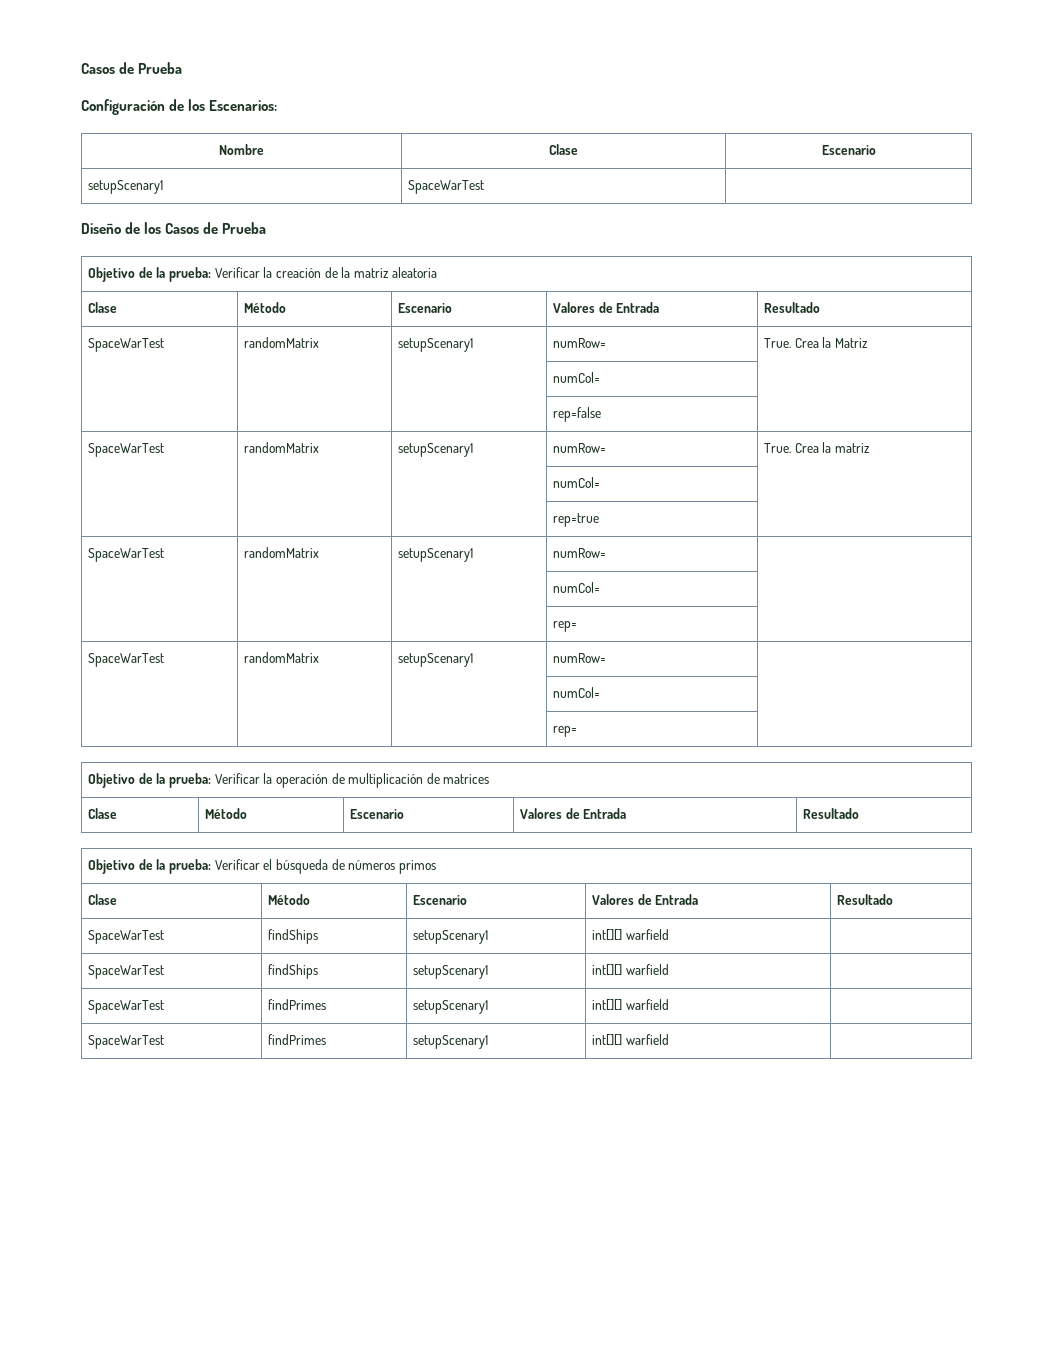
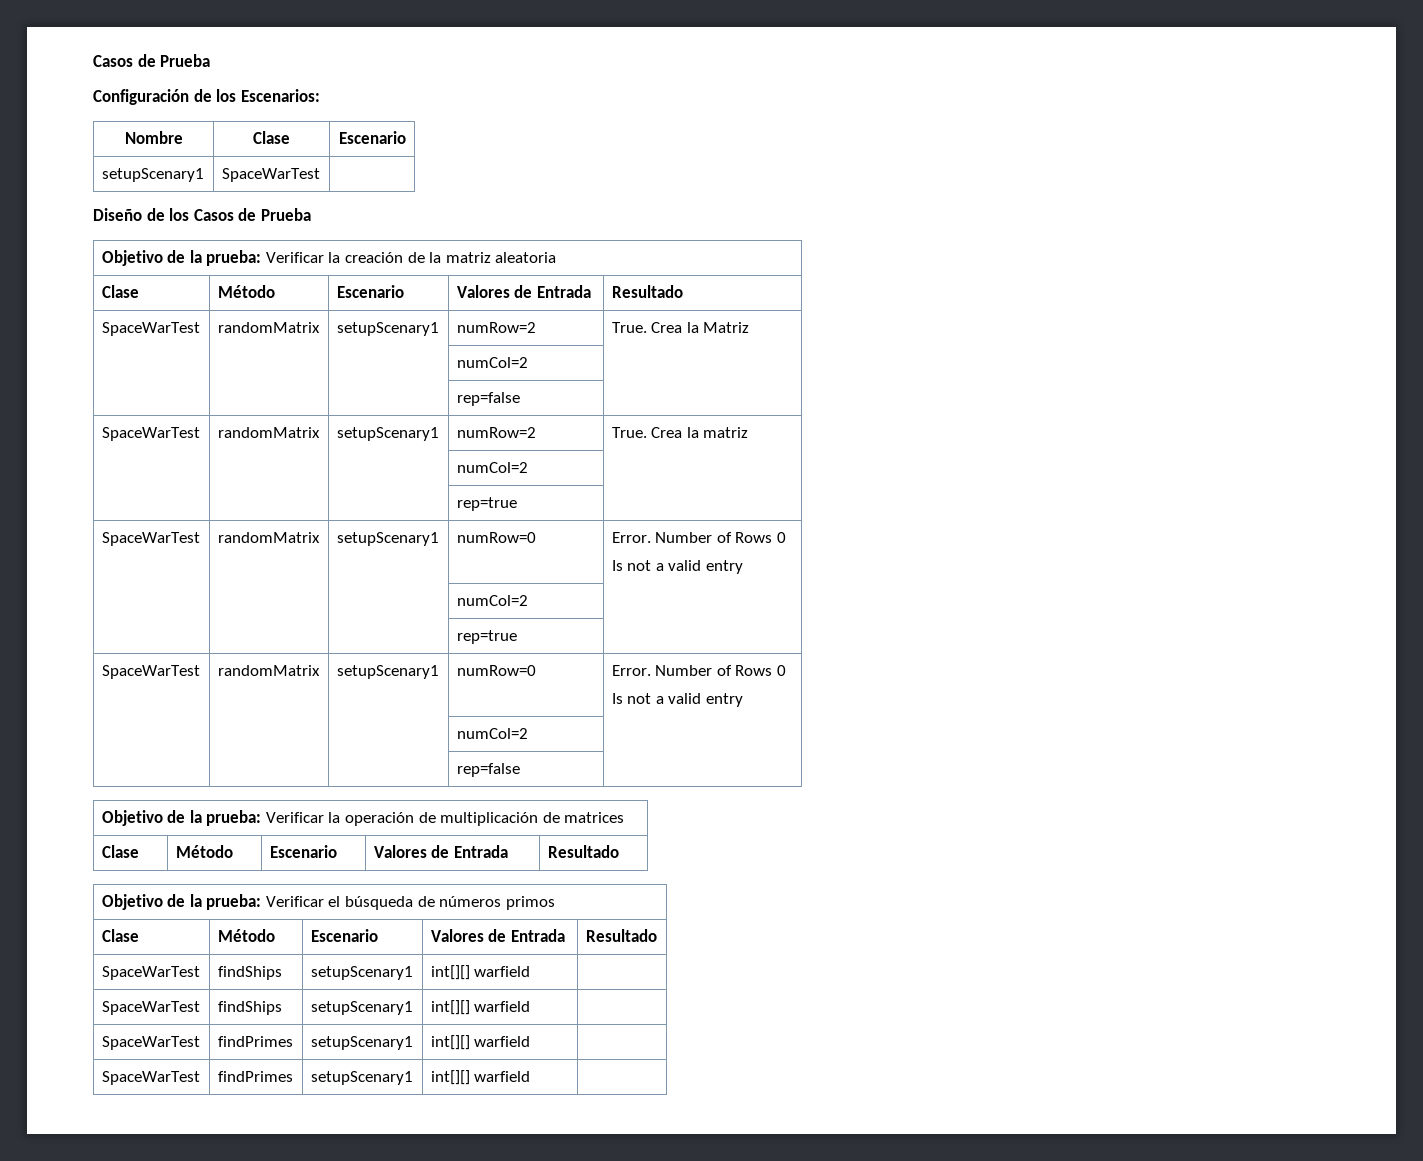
[553,338,607,348] numRow= -> [456,322,536,333] numRow=2
[553,372,601,383] numCol= -> [456,357,528,368] numCol=2
[553,443,607,453] numRow= -> [456,427,536,438] numRow=2
[553,477,601,488] [553,513,600,527] [88,548,165,562] [244,547,320,558] [398,548,474,562] [553,548,607,558] [553,582,601,593] [553,621,578,632] [88,653,165,667] [244,652,320,663] [398,653,474,667] [553,653,607,663] [553,687,601,698] [553,726,578,737] numCol= | // | | | rep=true | // SpaceWarTest | randomMatrix | setupScenary1 | numRow= | // | | | numCol= | // | | | rep= | // SpaceWarTest | randomMatrix | setupScenary1 | numRow= | // | | | numCol= | // | | | rep= -> [456,462,528,473] [456,497,517,511] [101,532,200,546] [217,532,320,543] [336,532,439,546] [456,532,536,543] [611,532,786,543] [611,560,743,574] [456,595,528,606] [456,630,517,644] [101,665,200,679] [217,665,320,676] [336,665,439,679] [456,665,536,676] [611,665,786,676] [611,693,743,707] [456,728,528,739] [456,763,520,777] numCol=2 | // | | | rep=true | // SpaceWarTest | randomMatrix | setupScenary1 | numRow=0 | Error. Number of Rows 0 // Is not a valid entry // | | | numCol=2 | // | | | rep=true | // SpaceWarTest | randomMatrix | setupScenary1 | numRow=0 | Error. Number of Rows 0 // Is not a valid entry // | | | numCol=2 | // | | | rep=false

